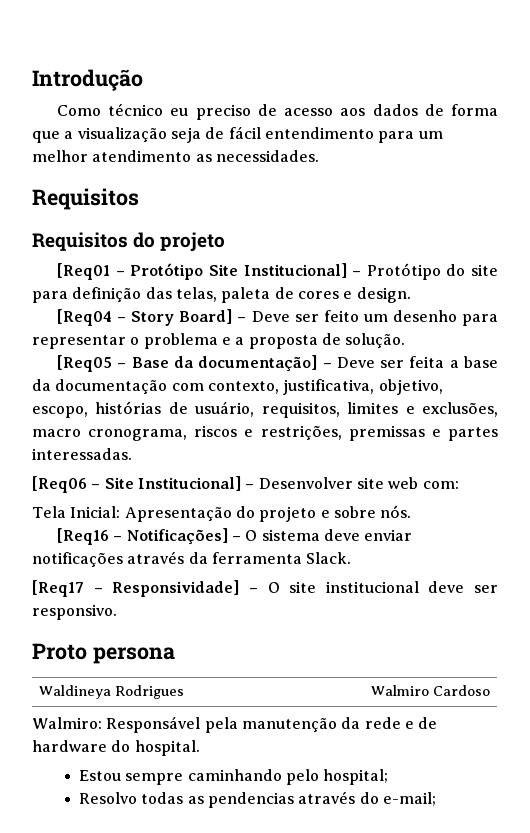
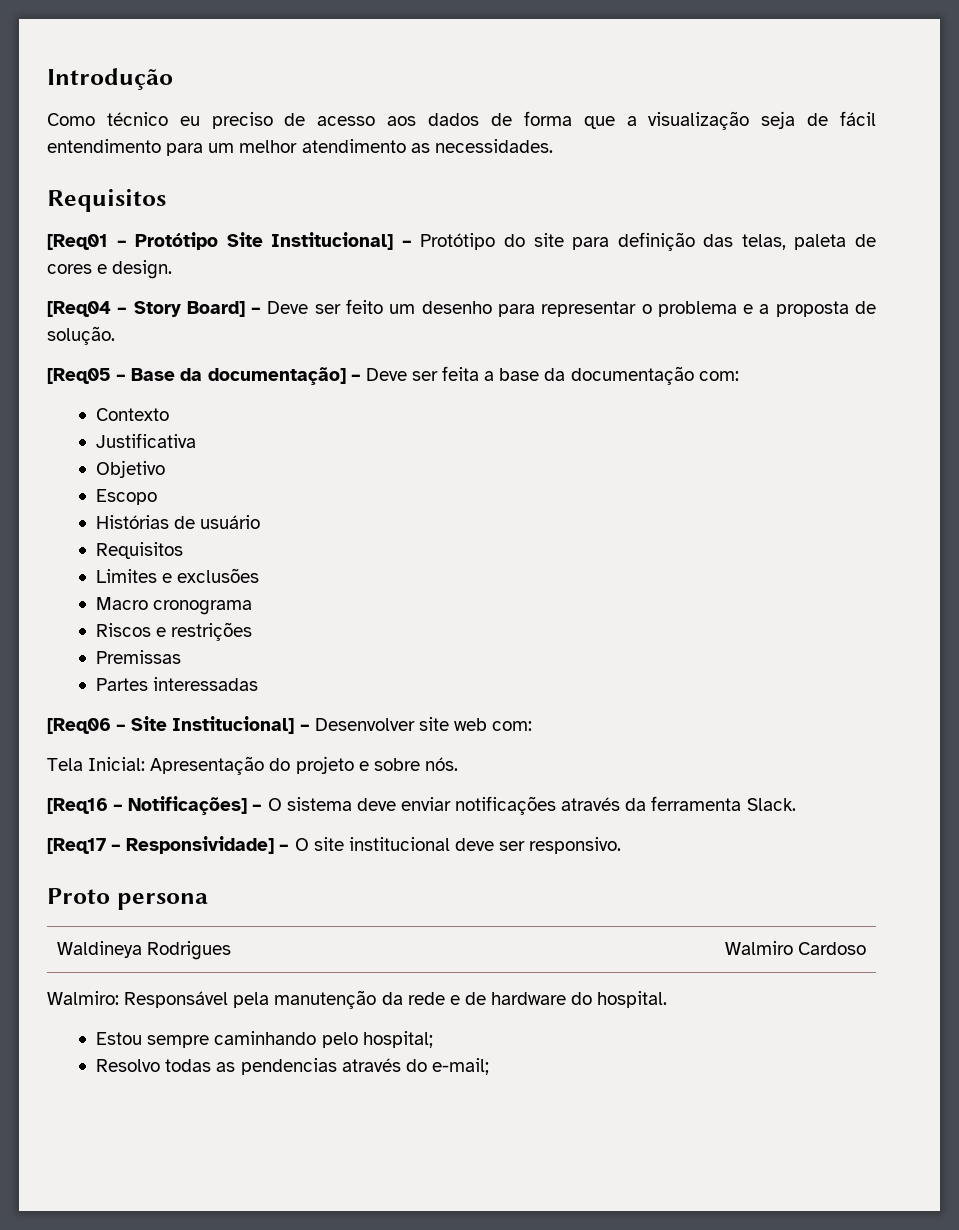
[32,232,226,252] // Requisitos do projeto -> (166, 200) none
[171,379,443,395] [32,401,498,418] [32,425,499,441] [32,448,132,460] com contexto, justificativa, objetivo, escopo, histórias de usuário, requisitos, limites e exclusões, macro cronograma, riscos e restrições, premissas e partes interessadas. -> [698,371,739,381] [96,408,170,421] [96,433,197,448] [96,460,166,478] [96,489,158,505] [96,515,261,529] [96,542,184,559] [96,568,260,583] [96,597,253,615] [96,622,253,641] [96,650,182,664] [96,677,259,691] com: // Contexto // Justificativa // Objetivo // Escopo // Histórias de usuário // Requisitos // Limites e exclusões // Macro cronograma // Riscos e restrições // Premissas // Partes interessadas

